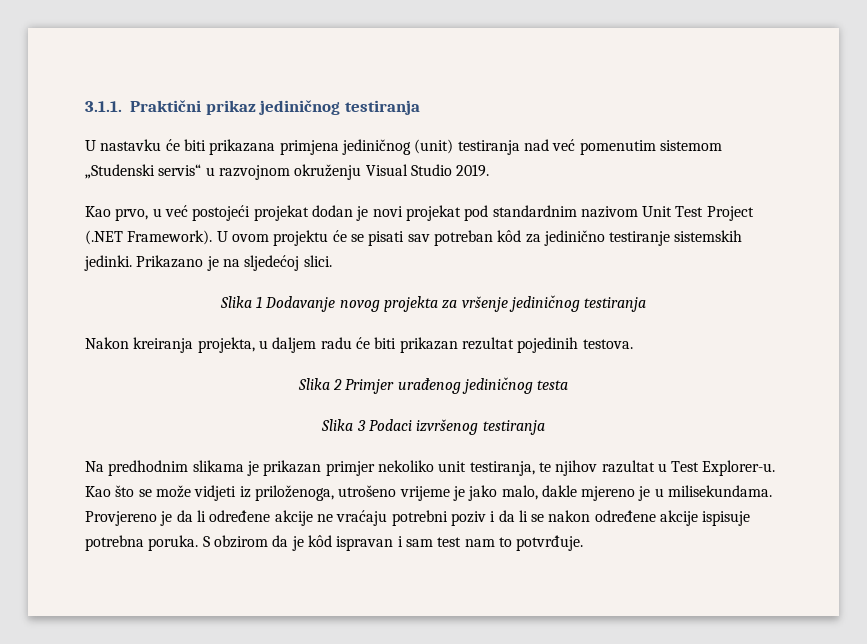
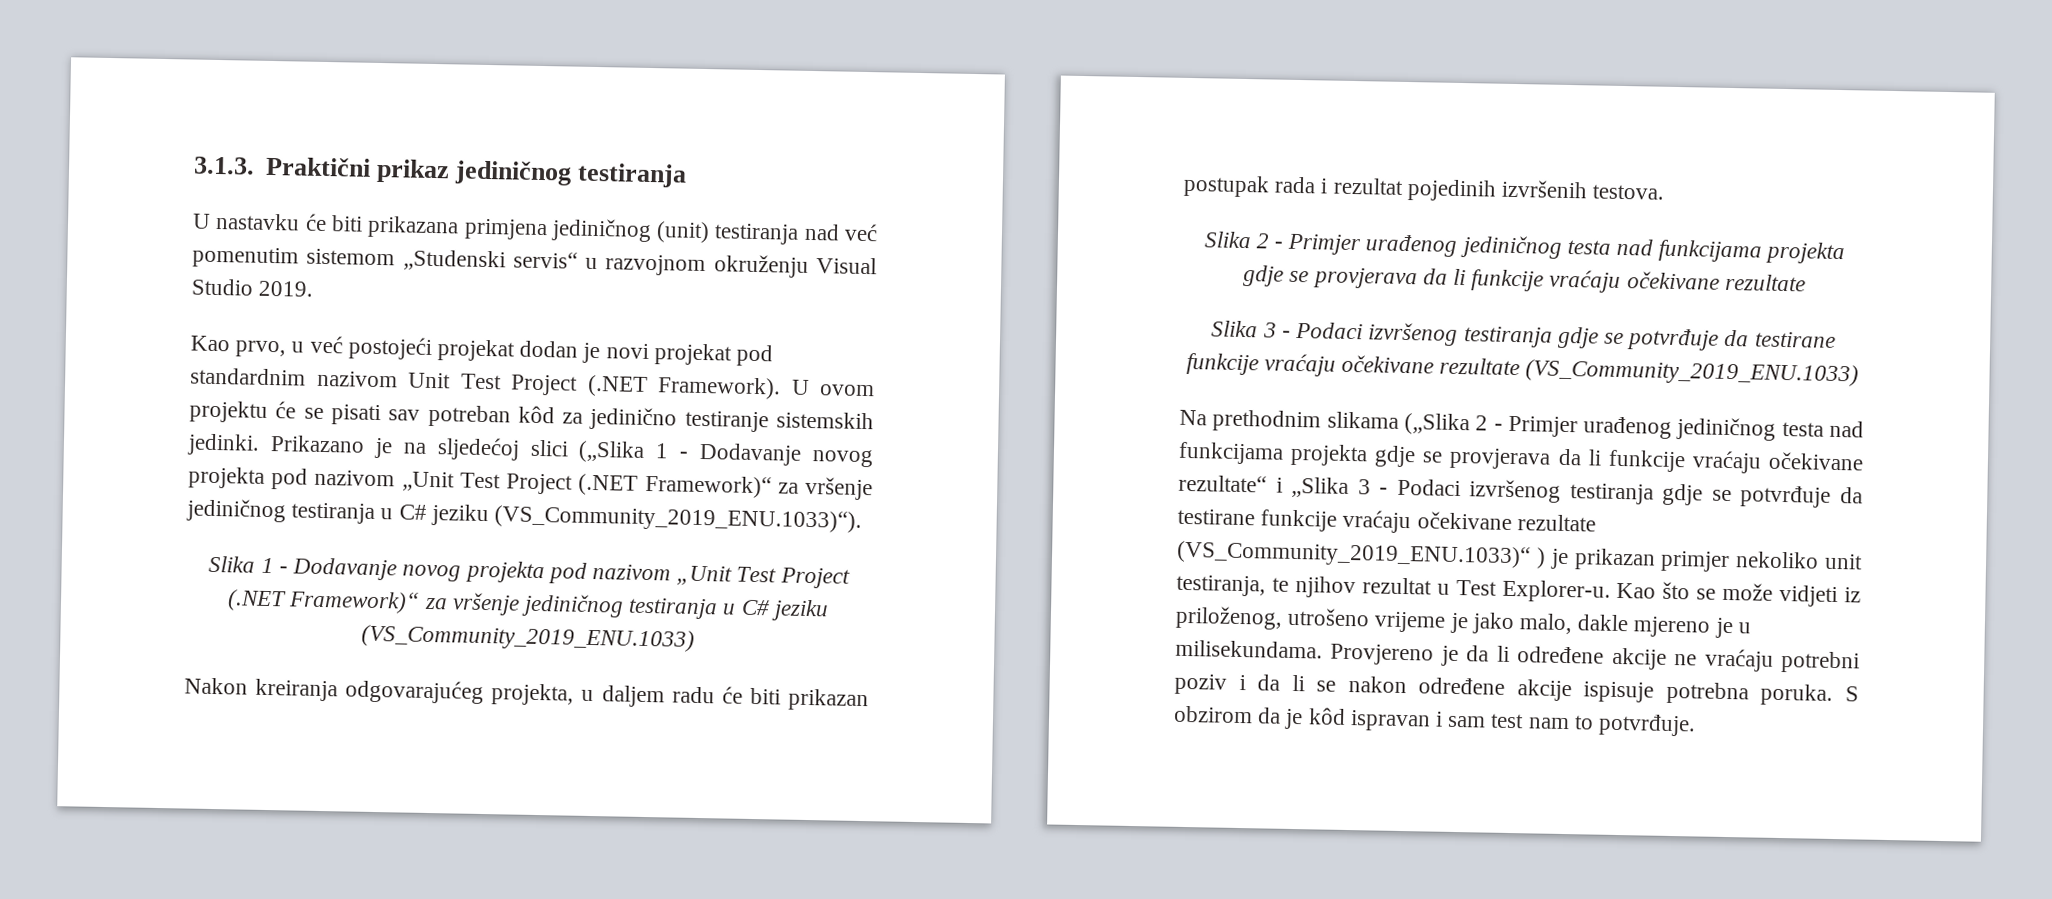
[85,101,122,112] 3.1.1. -> [193,156,255,175] 3.1.3.
[303,255,332,267] [219,295,647,312] slici. // Slika 1 Dodavanje novog projekta za vršenje jediničnog testiranja -> [529,439,873,468] [188,466,873,501] [186,498,863,533] [208,555,850,589] [227,589,829,622] [360,624,695,652] slici („Slika 1 - Dodavanje novog projekta pod nazivom „Unit Test Project (.NET Framework)“ za vršenje jediničnog testiranja u C# jeziku (VS_Community_2019_ENU.1033)“). // Slika 1 - Dodavanje novog projekta pod nazivom „Unit Test Project (.NET Framework)“ za vršenje jediničnog testiranja u C# jeziku (VS_Community_2019_ENU.1033)
(194, 345) none -> [345,679,485,705] odgovarajućeg
(458, 345) none -> [1183,174,1329,198] postupak rada i
(579, 345) none -> [1501,179,1589,199] izvršenih
[345,377,569,394] Primjer urađenog jediničnog testa -> [1273,233,1846,265] [1243,264,1806,293] - Primjer urađenog jediničnog testa nad funkcijama projekta gdje se provjerava da li funkcije vraćaju očekivane rezultate
[369,419,545,435] [85,460,244,476] Podaci izvršenog testiranja // Na predhodnim slikama -> [1281,321,1836,351] [1185,352,1860,387] [1179,409,1864,441] [1178,441,1864,474] [1178,474,1863,508] [1177,508,1596,534] [1176,540,1546,569] - Podaci izvršenog testiranja gdje se potvrđuje da testirane funkcije vraćaju očekivane rezultate (VS_Community_2019_ENU.1033) // Na prethodnim slikama („Slika 2 - Primjer urađenog jediničnog testa nad funkcijama projekta gdje se provjerava da li funkcije vraćaju očekivane rezultate“ i „Slika 3 - Podaci izvršenog testiranja gdje se potvrđuje da testirane funkcije vraćaju očekivane rezultate (VS_Community_2019_ENU.1033)“ )
[601,460,655,473] razultat -> [1361,577,1432,595] rezultat
[254,485,334,501] priloženoga, -> [1175,605,1283,630] priloženog,

